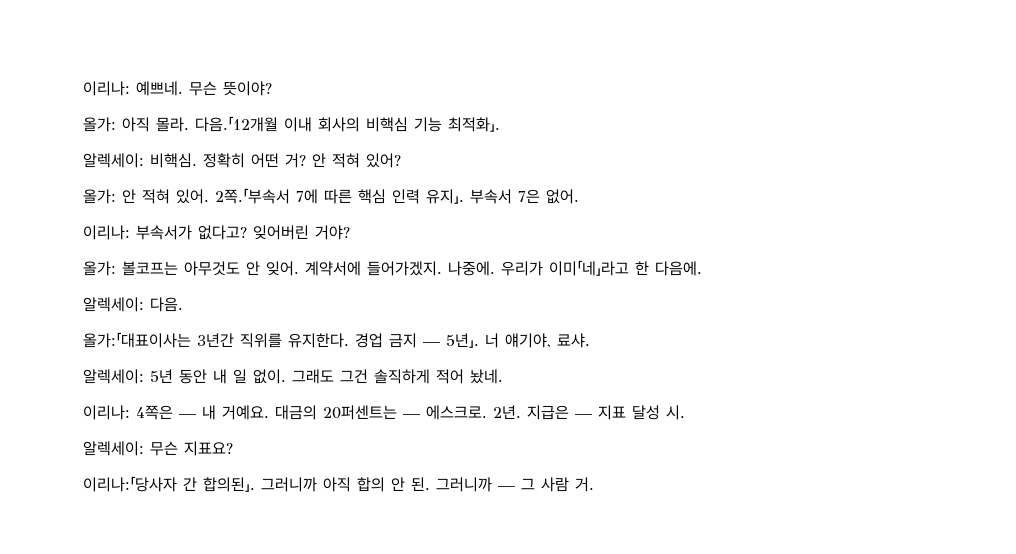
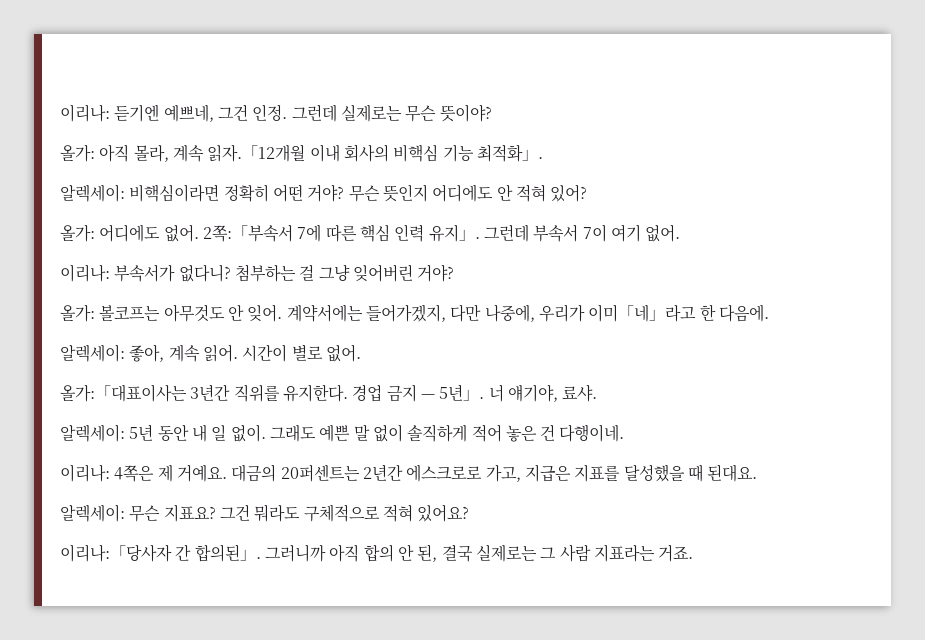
[83,81,183,96] 이리나: 예쁘네. -> [60,104,402,122] 이리나: 듣기엔 예쁘네, 그건 인정. 그런데 실제로는
[156,117,228,132] 몰라. 다음. -> [133,144,243,162] 몰라, 계속 읽자.
[150,153,197,168] 비핵심. -> [129,184,220,202] 비핵심이라면
[285,153,306,168] 거? -> [307,184,494,202] 거야? 무슨 뜻인지 어디에도
[122,189,243,204] 안 적혀 있어. 2쪽. -> [99,224,232,242] 어디에도 없어. 2쪽:
[470,189,540,204] 부속서 7은 -> [483,224,641,242] 그런데 부속서 7이 여기
[198,225,247,240] 없다고? -> [178,264,350,282] 없다니? 첨부하는 걸 그냥
[305,261,495,276] 계약서에 들어가겠지. 나중에. -> [286,304,535,322] 계약서에는 들어가겠지, 다만 나중에,
[150,297,183,312] 다음. -> [129,344,361,362] 좋아, 계속 읽어. 시간이 별로 없어.
[340,369,503,384] 그건 솔직하게 적어 놨네. -> [319,424,625,442] 예쁜 말 없이 솔직하게 적어 놓은 건 다행이네.
[179,405,216,420] — 내 -> [157,464,173,482] 제
[403,405,685,420] [83,441,233,456] — 에스크로. 2년. 지급은 — 지표 달성 시. // 알렉세이: 무슨 지표요? -> [362,464,758,482] [60,504,470,522] 2년간 에스크로로 가고, 지급은 지표를 달성했을 때 된대요. // 알렉세이: 무슨 지표요? 그건 뭐라도 구체적으로 적혀 있어요?
[411,477,594,492] 된. 그러니까 — 그 사람 거. -> [417,544,694,562] 된, 결국 실제로는 그 사람 지표라는 거죠.

